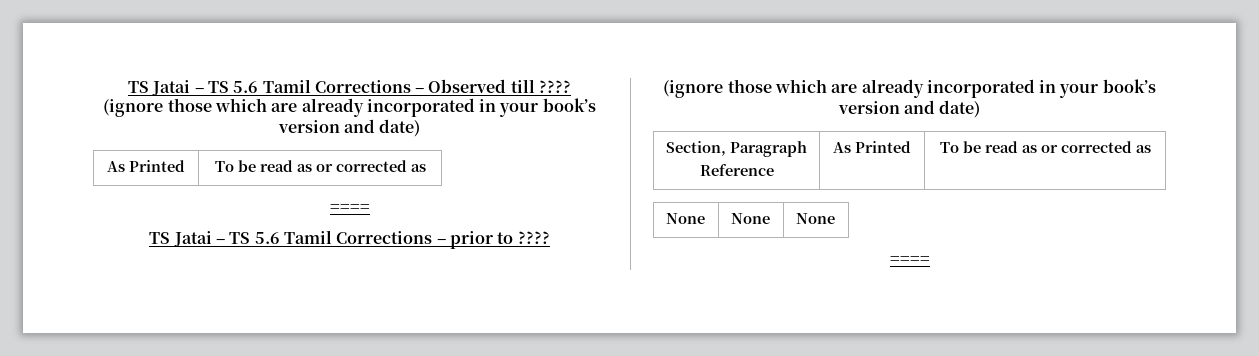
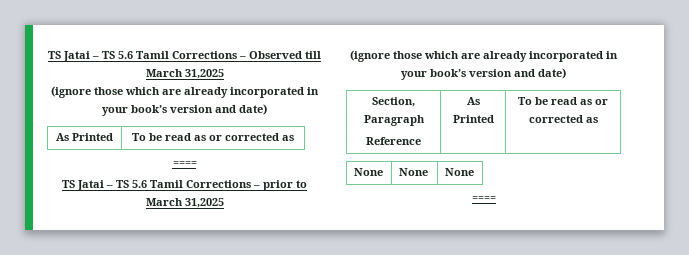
[539,80,572,93] ???? -> [145,69,224,79] March 31,2025
[517,231,550,244] ???? -> [145,198,224,208] March 31,2025

